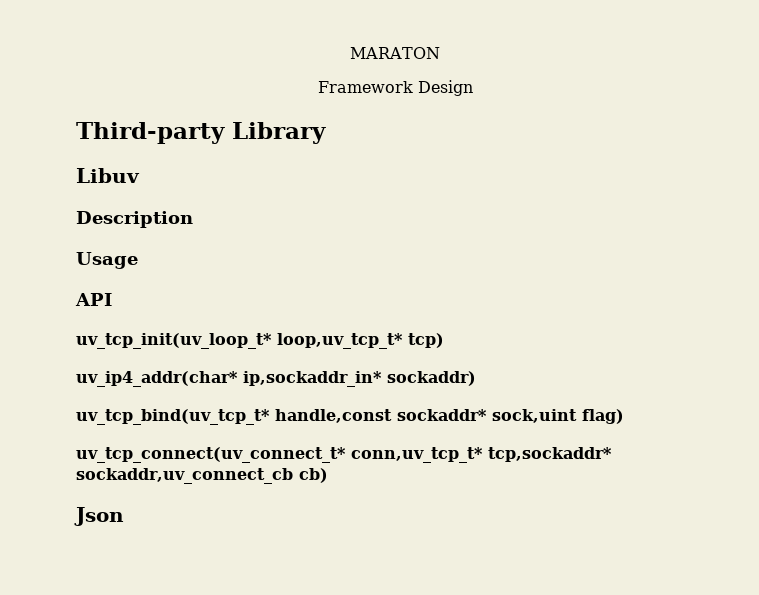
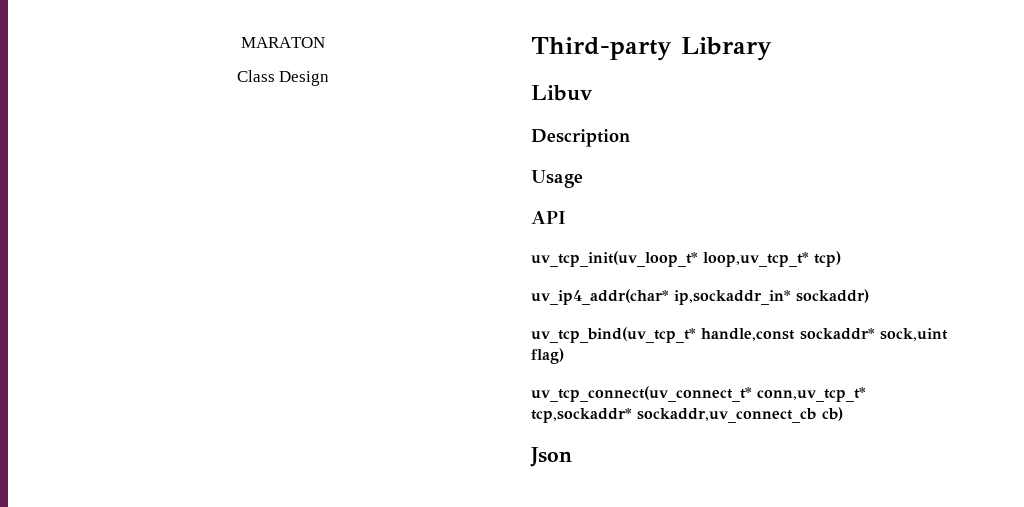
[317,81,413,93] Framework -> [236,70,275,82] Class

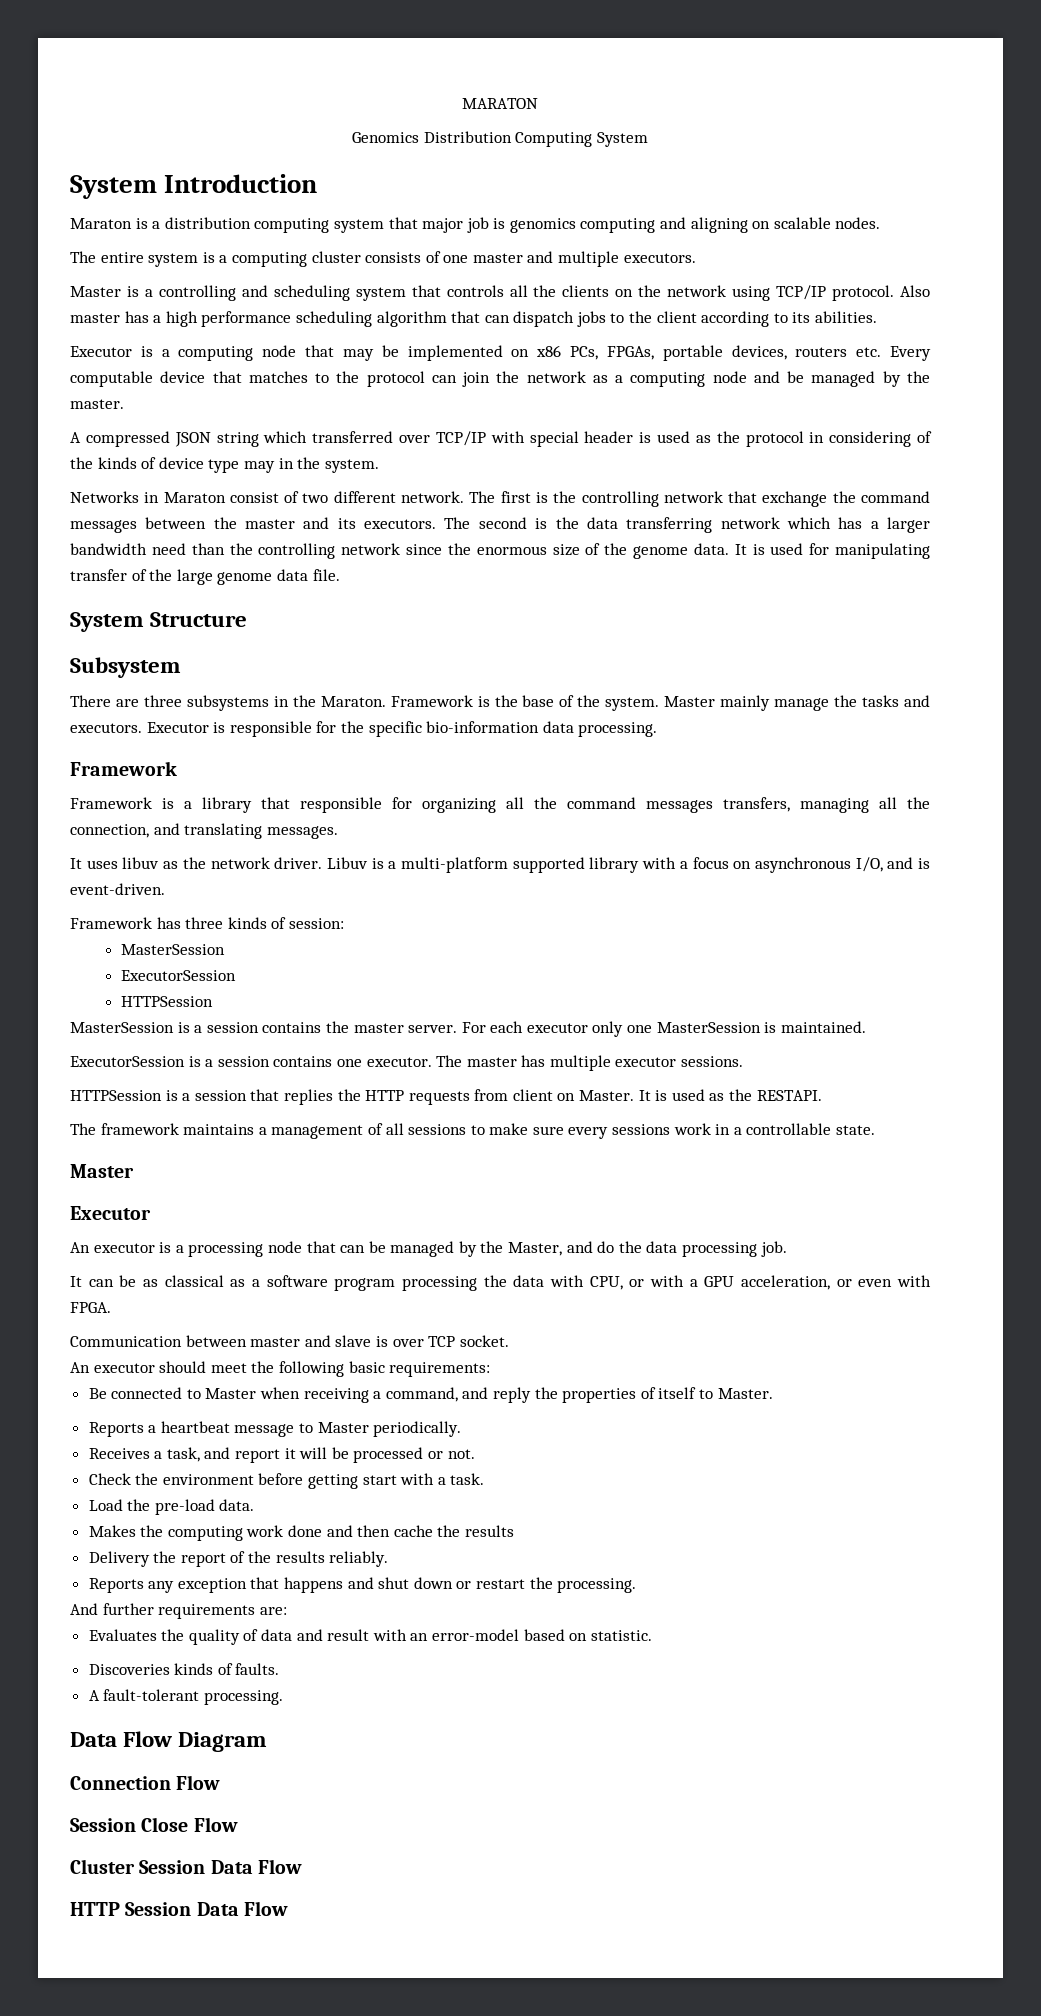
[236,70,330,86] [531,37,772,61] [531,85,593,101] [531,129,630,147] [531,170,583,188] [531,211,566,224] [531,251,841,267] [531,289,869,305] [531,327,948,343] [531,348,564,364] [531,386,866,402] [531,407,843,423] [530,447,572,467] Class Design // Third-party Library // Libuv // Description // Usage // API // uv_tcp_init(uv_loop_t* loop,uv_tcp_t* tcp) // uv_ip4_addr(char* ip,sockaddr_in* sockaddr) // uv_tcp_bind(uv_tcp_t* handle,const sockaddr* sock,uint flag) // uv_tcp_connect(uv_connect_t* conn,uv_tcp_t* tcp,sockaddr* sockaddr,uv_connect_cb cb) // Json -> [352,131,648,147] [70,174,318,199] [70,217,881,233] [70,251,696,267] [70,285,931,301] [70,311,878,327] [70,345,932,361] [70,371,931,387] [70,399,124,409] [70,431,933,447] [70,457,379,473] [70,491,930,507] [70,517,931,533] [70,543,931,559] [70,569,340,585] [70,612,248,632] [70,657,181,678] [70,695,930,711] [70,721,658,737] [70,761,177,776] [70,797,930,813] [70,823,338,839] [70,857,931,873] [70,883,165,895] [70,917,344,929] [120,944,225,955] [120,970,236,981] [120,996,213,1007] [70,1021,866,1037] [70,1055,744,1071] [70,1089,822,1105] [70,1123,876,1139] [70,1164,134,1178] [70,1206,151,1220] [70,1241,787,1257] [70,1275,931,1291] [70,1302,111,1313] [70,1335,509,1347] [70,1361,491,1377] [88,1387,773,1403] [88,1421,462,1437] [88,1447,475,1463] [88,1473,485,1489] [88,1499,255,1515] [88,1525,515,1541] [88,1551,389,1567] [88,1577,637,1593] [70,1603,287,1619] [88,1629,652,1645] [88,1663,280,1675] [88,1689,283,1705] [70,1731,268,1752] [70,1775,221,1790] [70,1817,238,1832] [70,1859,302,1874] [70,1901,288,1916] Genomics Distribution Computing System // System Introduction // Maraton is a distribution computing system that major job is genomics computing and aligning on scalable nodes. // The entire system is a computing cluster consists of one master and multiple executors. // Master is a controlling and scheduling system that controls all the clients on the network using TCP/IP protocol. Also master has a high performance scheduling algorithm that can dispatch jobs to the client according to its abilities. // Executor is a computing node that may be implemented on x86 PCs, FPGAs, portable devices, routers etc. Every computable device that matches to the protocol can join the network as a computing node and be managed by the master. // A compressed JSON string which transferred over TCP/IP with special header is used as the protocol in considering of the kinds of device type may in the system. // Networks in Maraton consist of two different network. The first is the controlling network that exchange the command messages between the master and its executors. The second is the data transferring network which has a larger bandwidth need than the controlling network since the enormous size of the genome data. It is used for manipulating transfer of the large genome data file. // System Structure // Subsystem // There are three subsystems in the Maraton. Framework is the base of the system. Master mainly manage the tasks and executors. Executor is responsible for the specific bio-information data processing. // Framework // Framework is a library that responsible for organizing all the command messages transfers, managing all the connection, and translating messages. // It uses libuv as the network driver. Libuv is a multi-platform supported library with a focus on asynchronous I/O, and is event-driven. // Framework has three kinds of session: // MasterSession // ExecutorSession // HTTPSession // MasterSession is a session contains the master server. For each executor only one MasterSession is maintained. // ExecutorSession is a session contains one executor. The master has multiple executor sessions. // HTTPSession is a session that replies the HTTP requests from client on Master. It is used as the RESTAPI. // The framework maintains a management of all sessions to make sure every sessions work in a controllable state. // Master // Executor // An executor is a processing node that can be managed by the Master, and do the data processing job. // It can be as classical as a software program processing the data with CPU, or with a GPU acceleration, or even with FPGA. // Communication between master and slave is over TCP socket. // An executor should meet the following basic requirements: // Be connected to Master when receiving a command, and reply the properties of itself to Master. // Reports a heartbeat message to Master periodically. // Receives a task, and report it will be processed or not. // Check the environment before getting start with a task. // Load the pre-load data. // Makes the computing work done and then cache the results // Delivery the report of the results reliably. // Reports any exception that happens and shut down or restart the processing. // And further requirements are: // Evaluates the quality of data and result with an error-model based on statistic. // Discoveries kinds of faults. // A fault-tolerant processing. // Data Flow Diagram // Connection Flow // Session Close Flow // Cluster Session Data Flow // HTTP Session Data Flow

